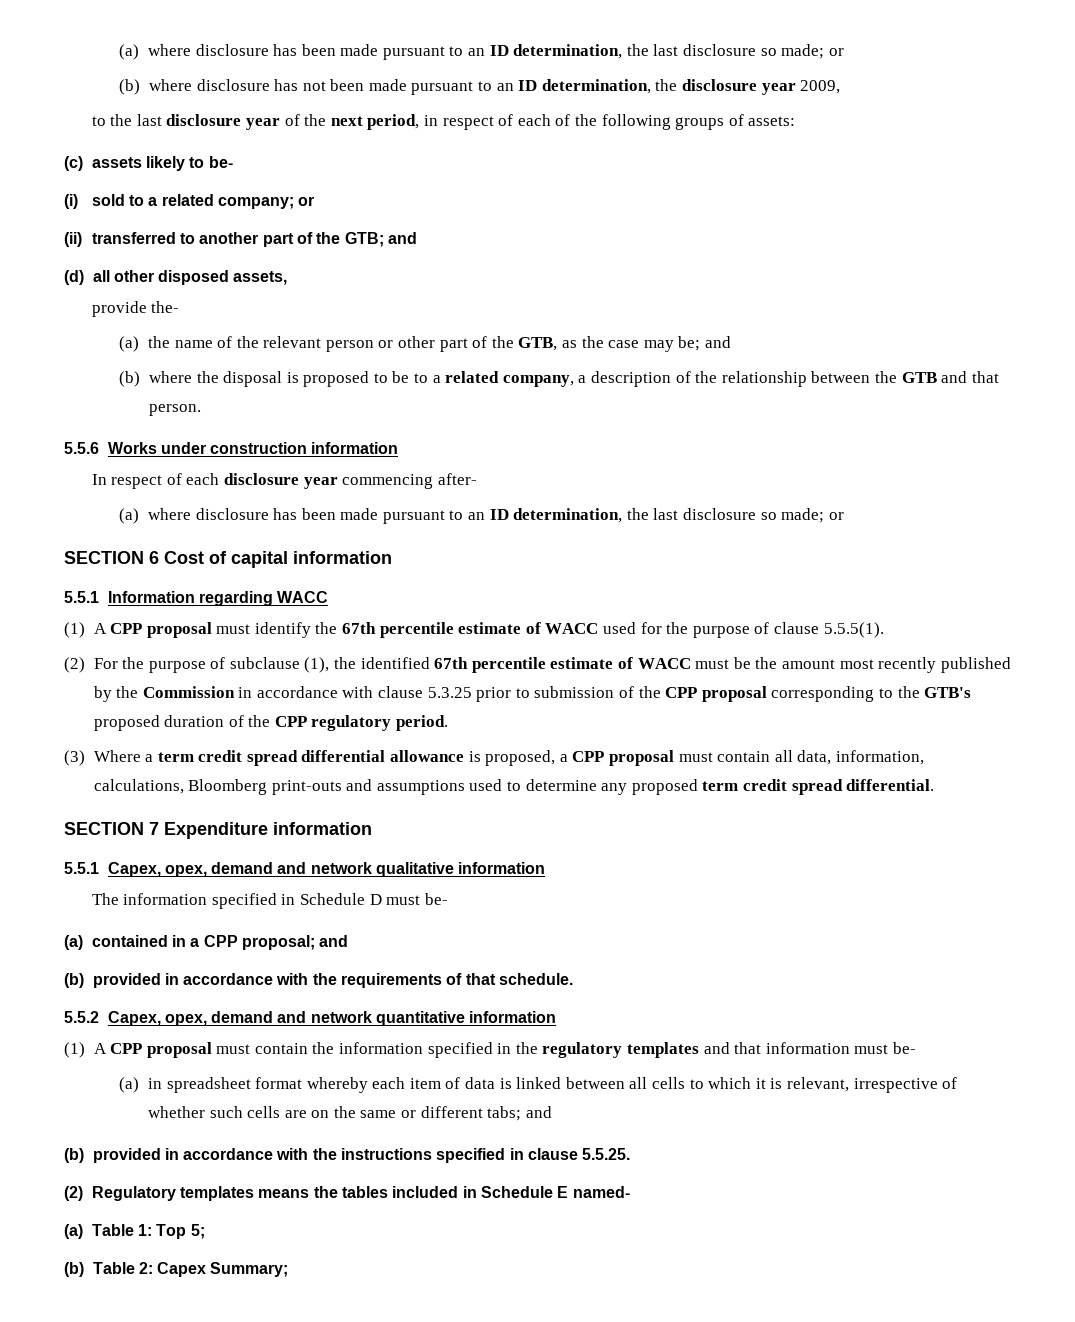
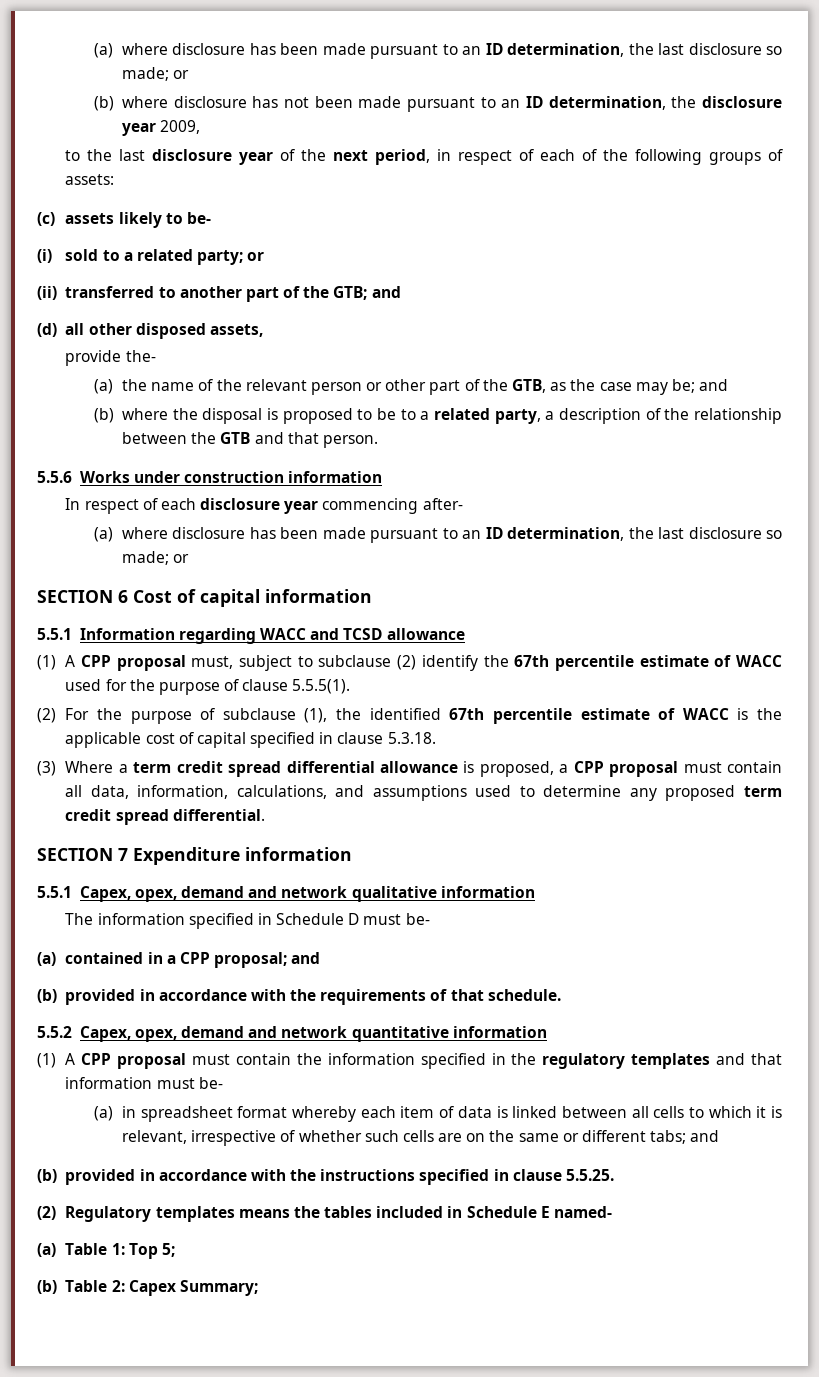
[217,197,294,209] company; -> [197,250,244,265] party;
[502,375,574,387] company, -> [494,409,541,424] party,
[64,622,251,638] // (1) A CPP proposal must -> [310,628,465,640] [37,655,417,671] and TCSD allowance // (1) A CPP proposal must, subject to subclause (2)
[695,657,1011,673] [93,686,972,702] [93,715,449,731] must be the amount most recently published by the Commission in accordance with clause 5.3.25 prior to submission of the CPP proposal corresponding to the GTB's proposed duration of the CPP regulatory period. -> [737,708,783,720] [65,732,436,748] is the applicable cost of capital specified in clause 5.3.18.
[188,779,342,795] Bloomberg print-outs -> (327, 792) none

